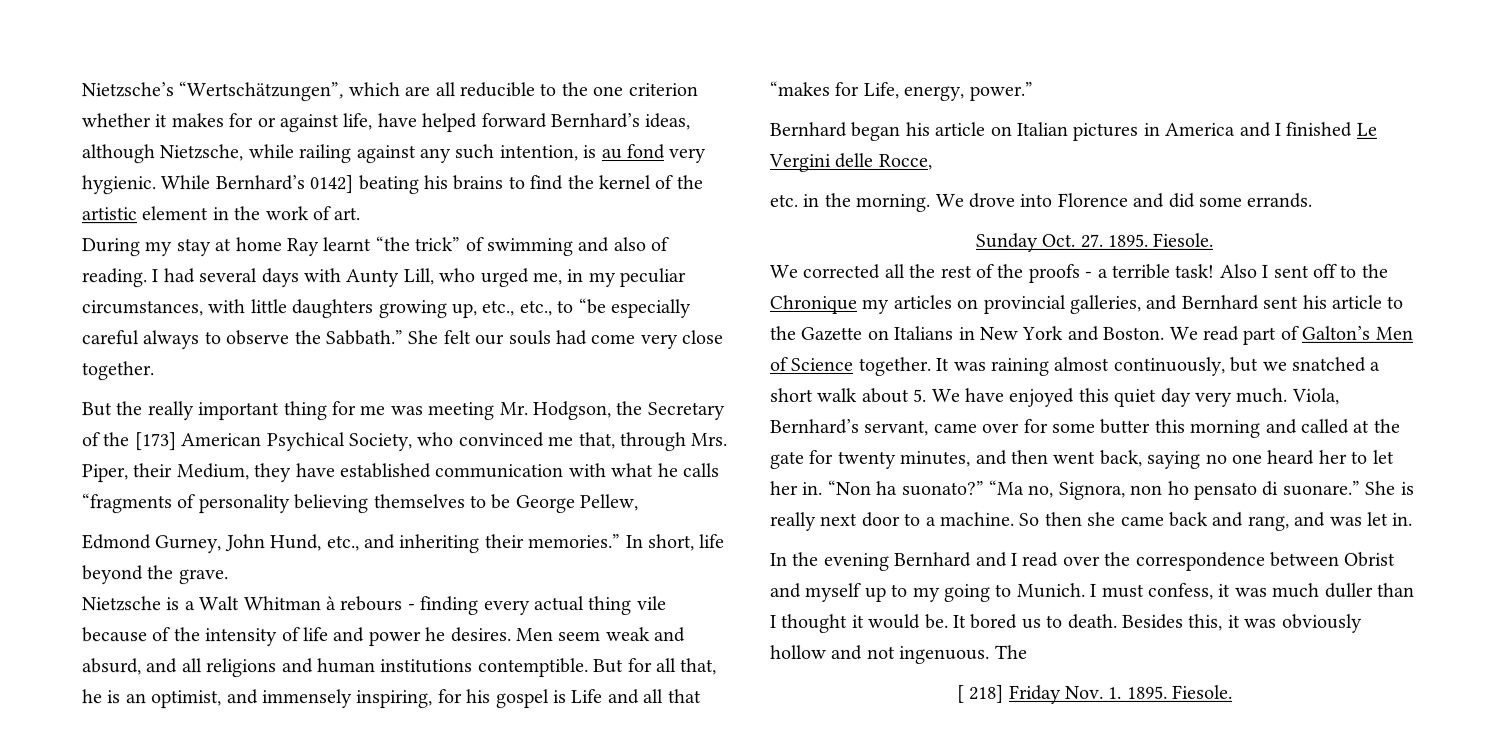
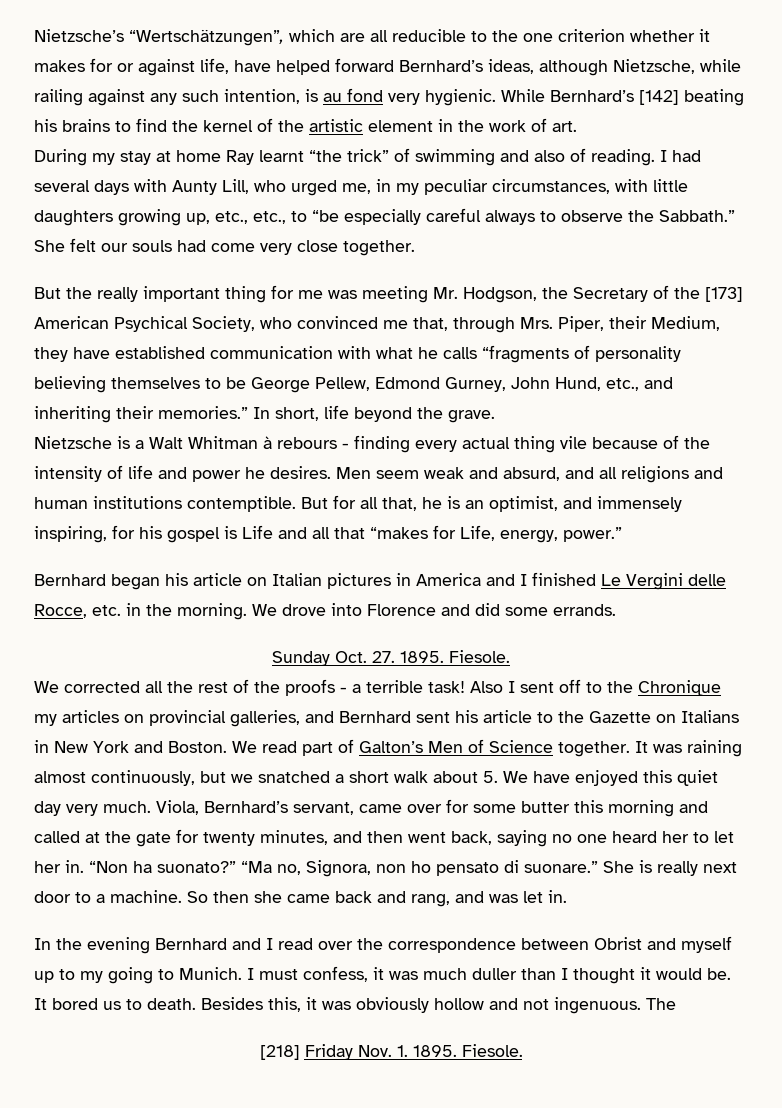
[309,175,354,194] 0142] -> [639,90,679,105] [142]
(640, 503) // -> (370, 384) none
(932, 161) // -> (87, 611) none
[956,684,1005,703] [ 218] -> [259,1045,300,1060] [218]

